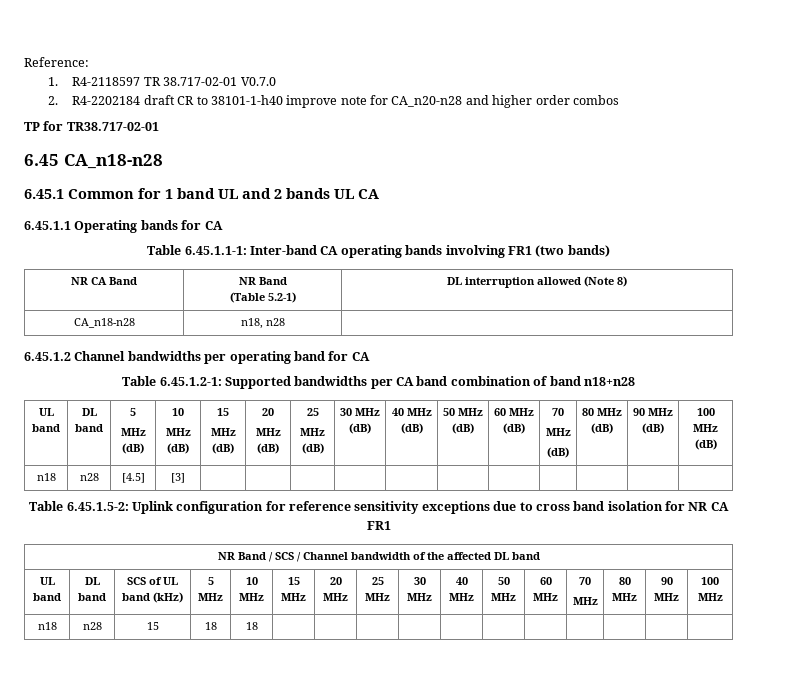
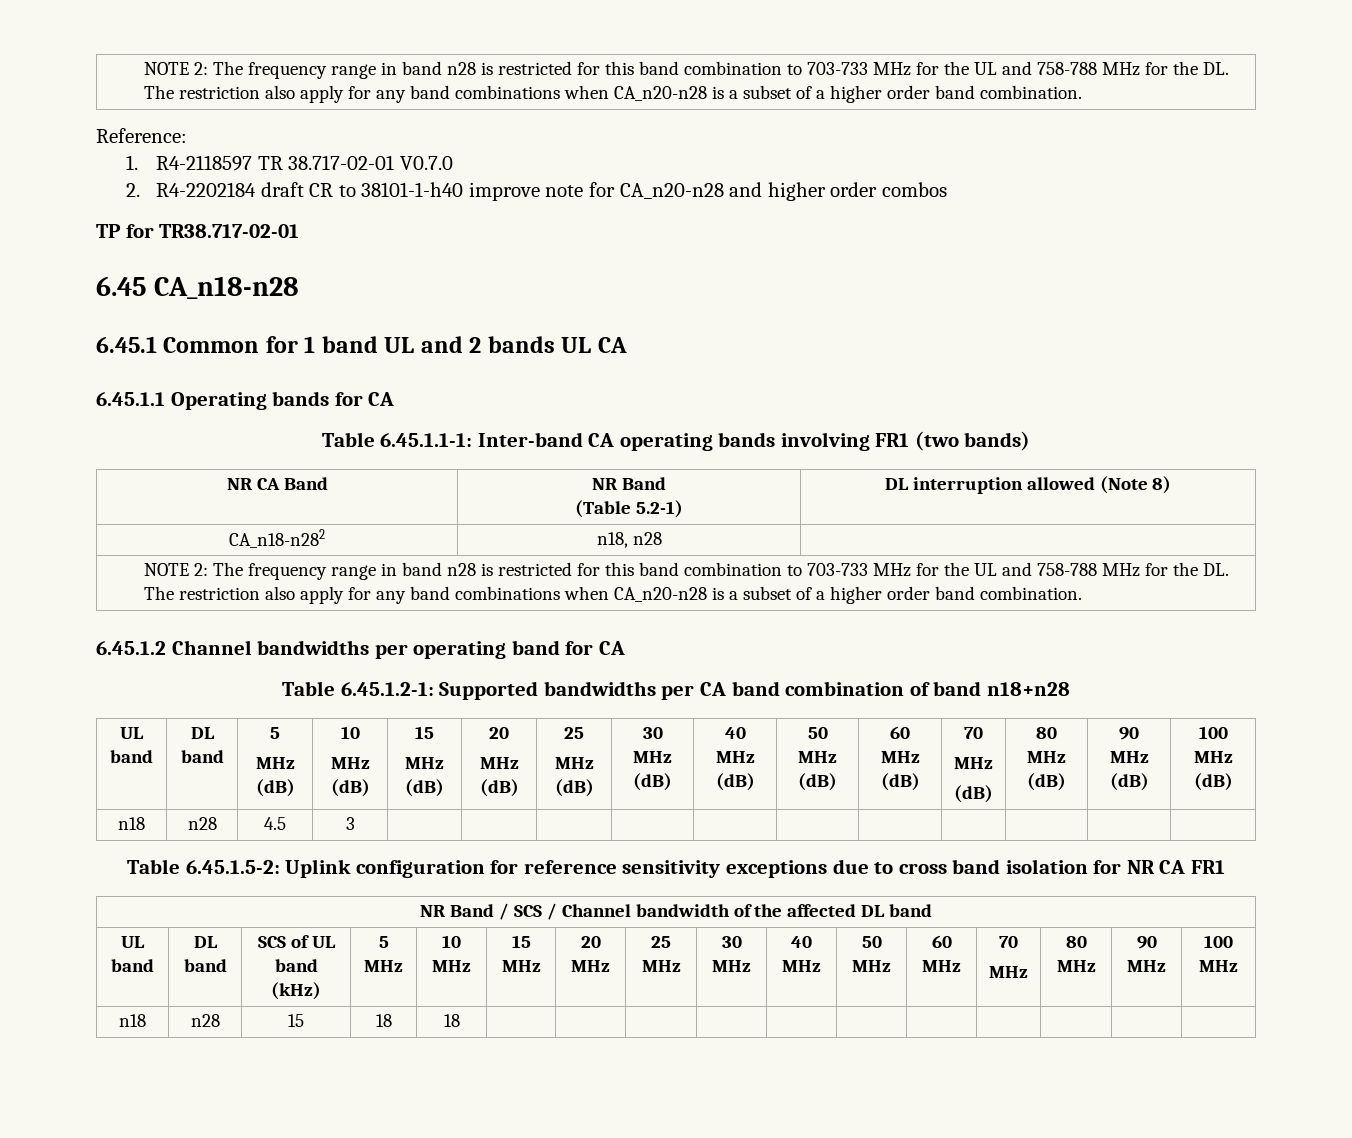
(24, 62) none -> [144,61,1230,79] [144,85,1083,103] NOTE 2: The frequency range in band n28 is restricted for this band combination to 703-733 MHz for the UL and 758-788 MHz for the DL. The restriction also apply for any band combinations when CA_n20-n28 is a subset of a higher order band combination. //
[73,318,135,328] CA_n18-n28 -> [229,529,325,548] CA_n18-n282
(285, 322) none -> [144,562,1230,580] [144,586,1083,604] // NOTE 2: The frequency range in band n28 is restricted for this band combination to 703-733 MHz for the UL and 758-788 MHz for the DL. The restriction also apply for any band combinations when CA_n20-n28 is a subset of a higher order band combination.
[121,473,145,483] [171,473,185,483] [4.5] | [3] -> [264,817,286,830] [345,817,355,830] 4.5 | 3

